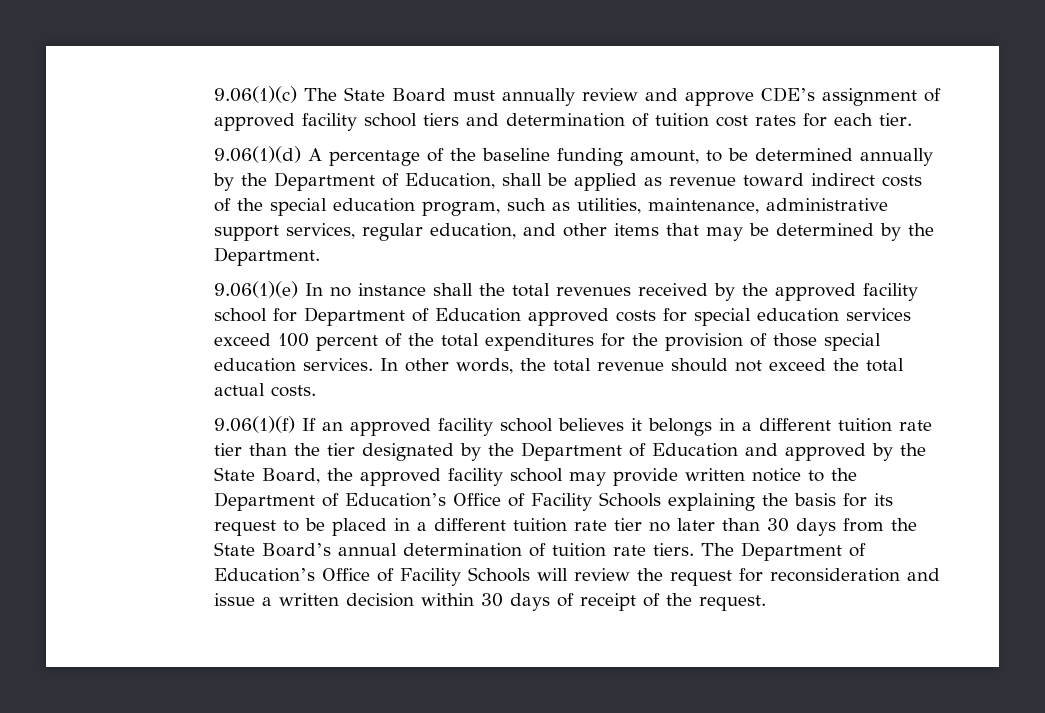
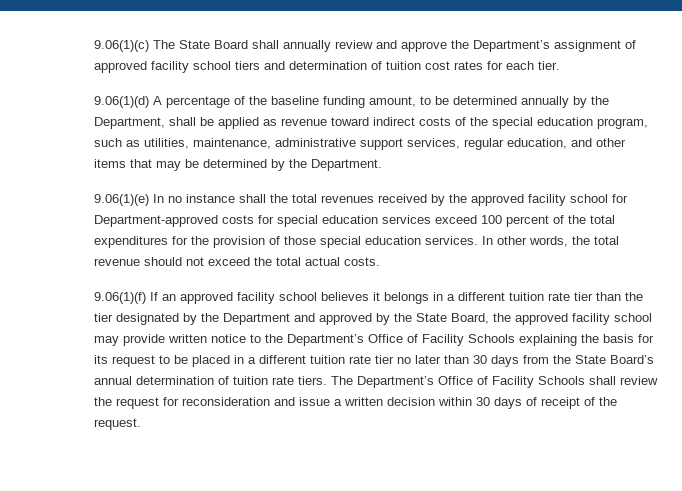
[452,90,495,101] must -> [251,40,279,49] shall
[760,87,815,102] CDE’s -> [450,40,550,52] the Department’s
[273,172,495,191] Department of Education, -> [93,117,165,129] Department,
[303,307,609,326] Department of Education approved -> [93,215,218,227] Department-approved
[628,443,738,457] of Education -> (290, 319) none
[213,492,446,511] Department of Education’s -> [286,334,364,346] Department’s
[740,542,866,561] [213,567,568,586] Department of Education’s Office of Facility Schools will -> [356,376,616,388] Department’s Office of Facility Schools shall

